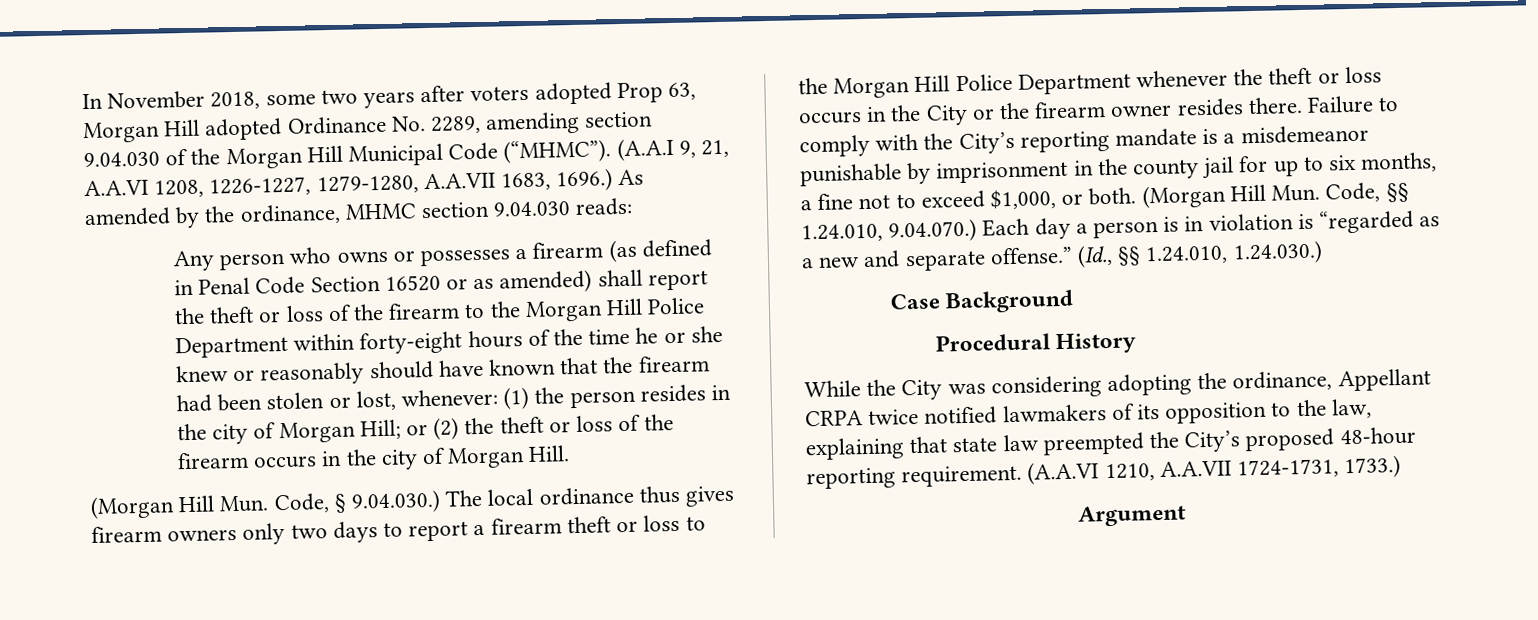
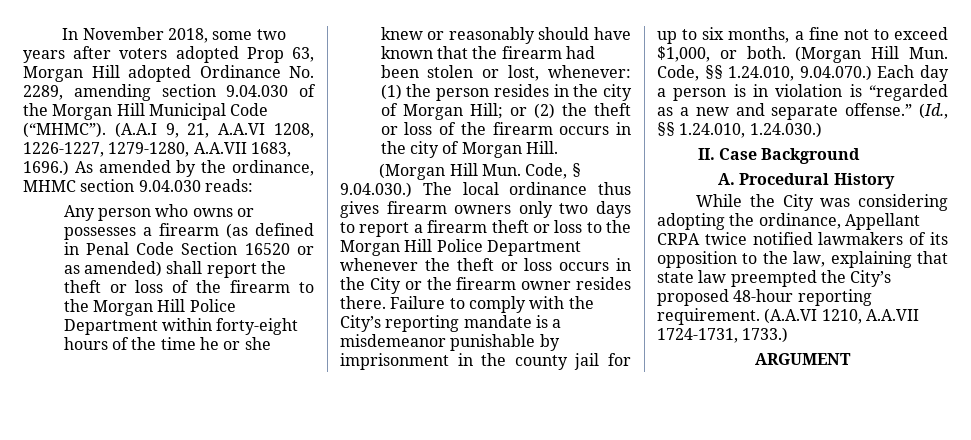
(1323, 252) none -> [697,148,715,160] II.
(1075, 301) none -> [717,173,735,185] A.
[1077,504,1186,527] Argument -> [755,353,851,365] ARGUMENT

